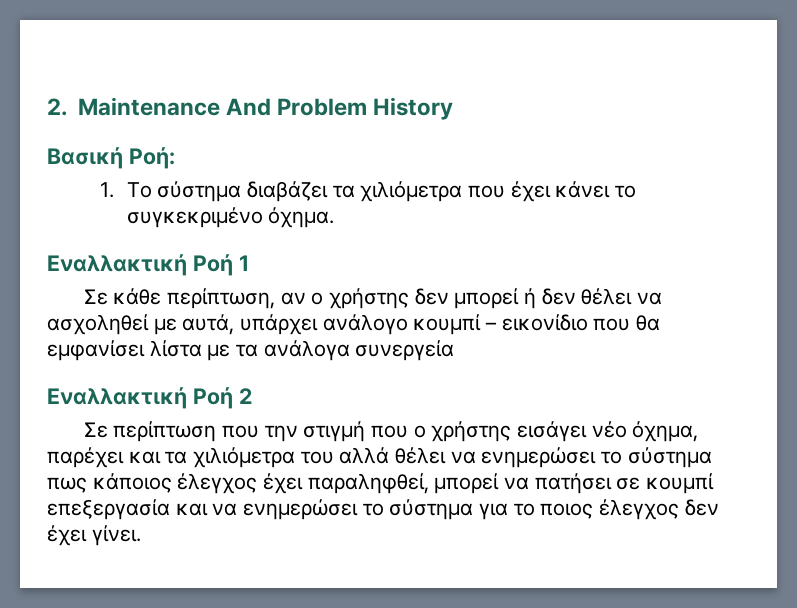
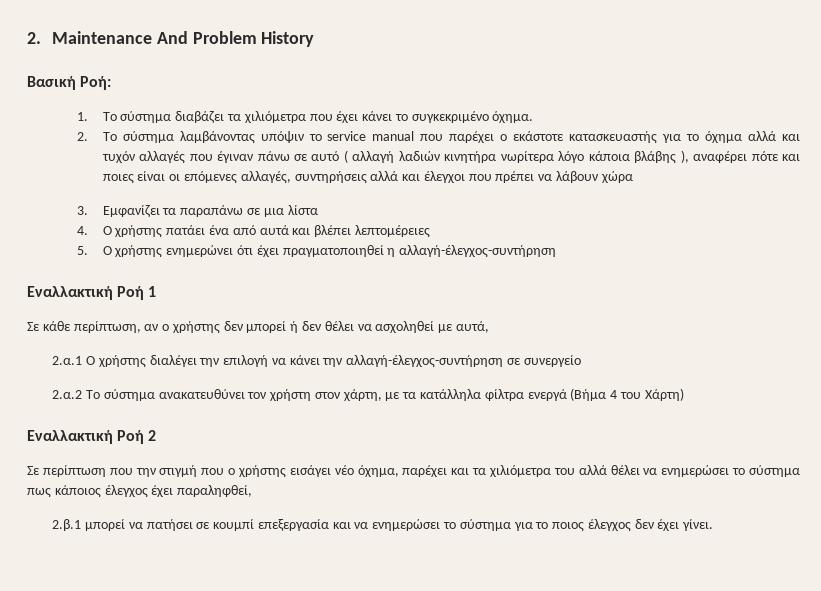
(335, 217) none -> [77,131,800,144] [101,150,800,164] [102,171,633,184] [77,205,318,217] [77,225,430,238] [77,245,557,258] // 2. Το σύστημα λαμβάνοντας υπόψιν το service manual που παρέχει ο εκάστοτε κατασκευαστής για το όχημα αλλά και τυχόν αλλαγές που έγιναν πάνω σε αυτό ( αλλαγή λαδιών κινητήρα νωρίτερα λόγο κάποια βλάβης ), αναφέρει πότε και ποιες είναι οι επόμενες αλλαγές, συντηρήσεις αλλά και έλεγχοι που πρέπει να λάβουν χώρα // 3. Εμφανίζει τα παραπάνω σε μια λίστα // 4. Ο χρήστης πατάει ένα από αυτά και βλέπει λεπτομέρειες // 5. Ο χρήστης ενημερώνει ότι έχει πραγματοποιηθεί η αλλαγή-έλεγχος-συντήρηση
[240,314,661,335] [47,340,455,361] υπάρχει ανάλογο κουμπί – εικονίδιο που θα εμφανίσει λίστα με τα ανάλογα συνεργεία -> [52,355,581,368] [52,388,684,401] // 2.α.1 Ο χρήστης διαλέγει την επιλογή να κάνει την αλλαγή-έλεγχος-συντήρηση σε συνεργείο // 2.α.2 Το σύστημα ανακατευθύνει τον χρήστη στον χάρτη, με τα κατάλληλα φίλτρα ενεργά (Βήμα 4 του Χάρτη)
(429, 483) none -> [52,519,82,531] // 2.β.1

